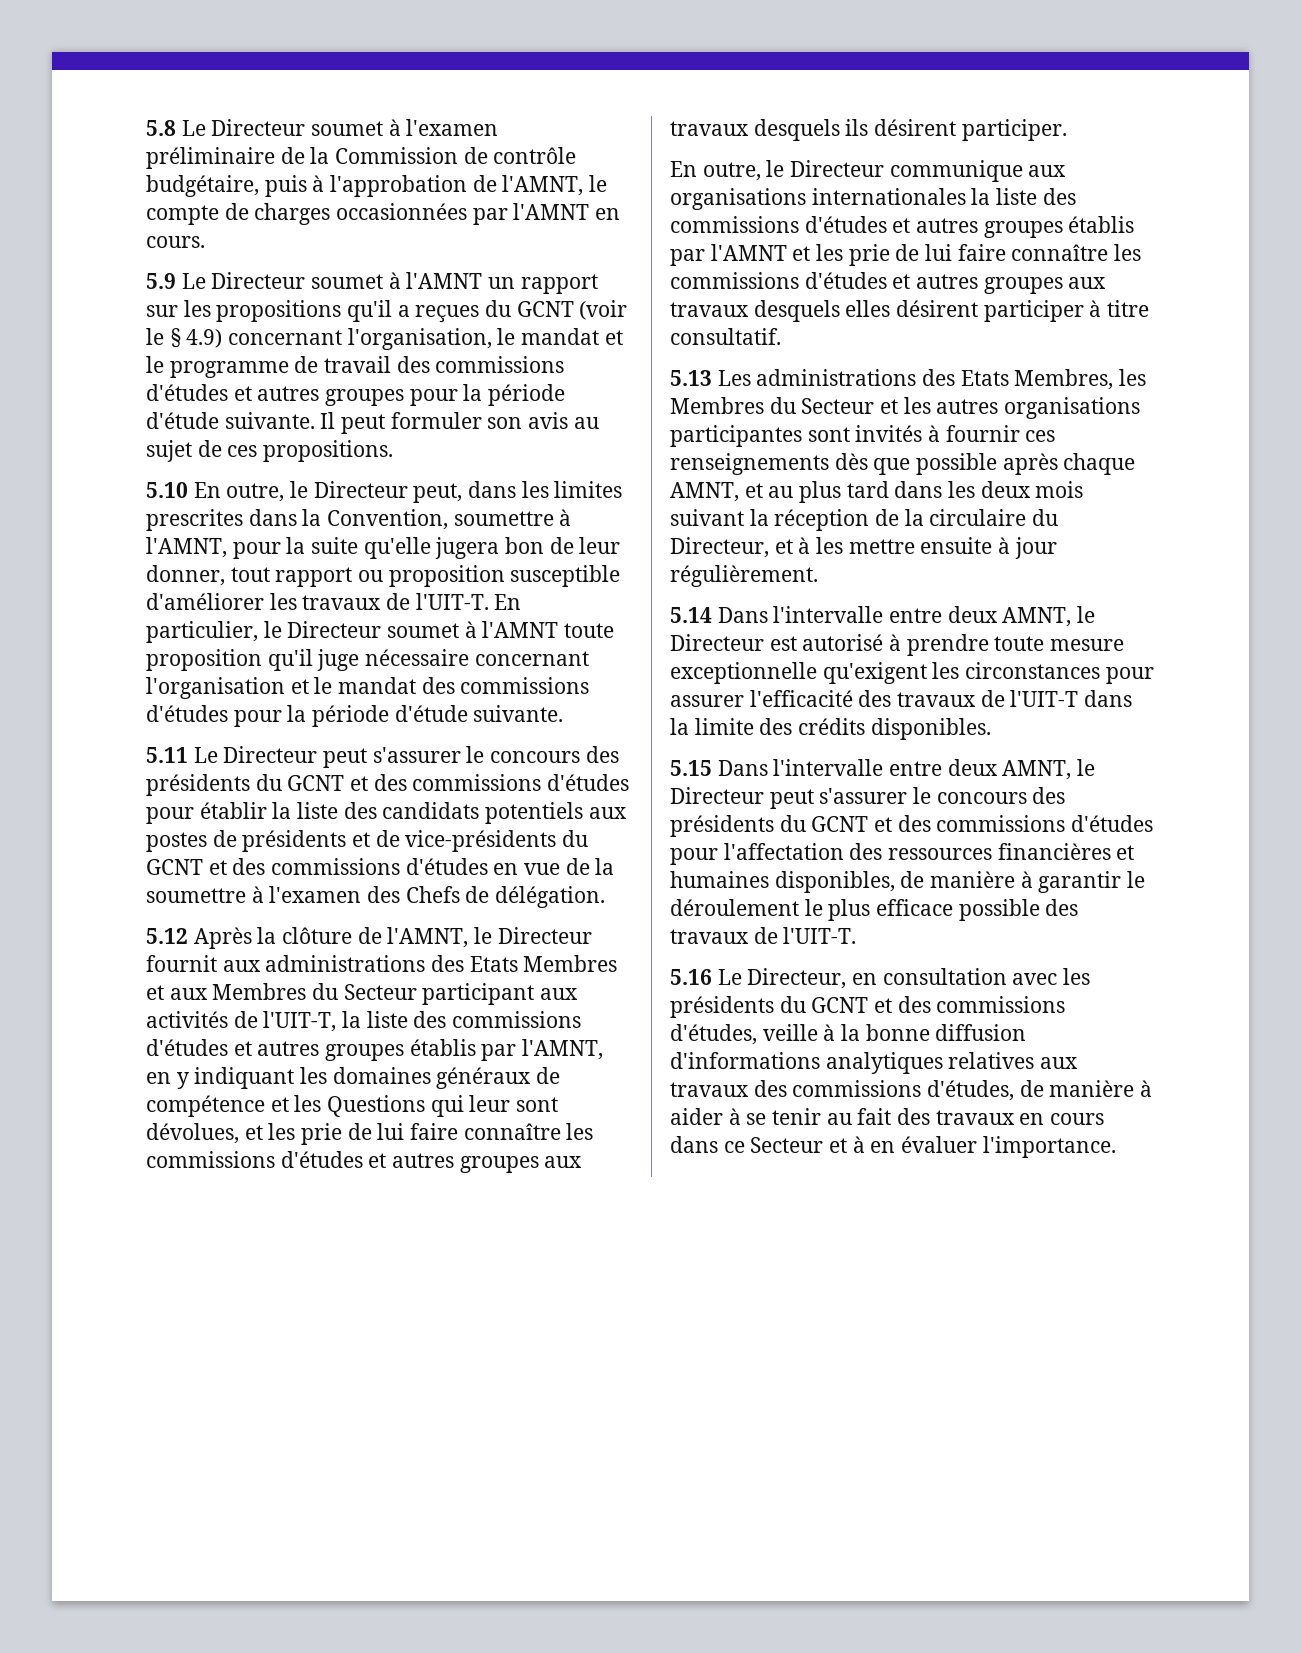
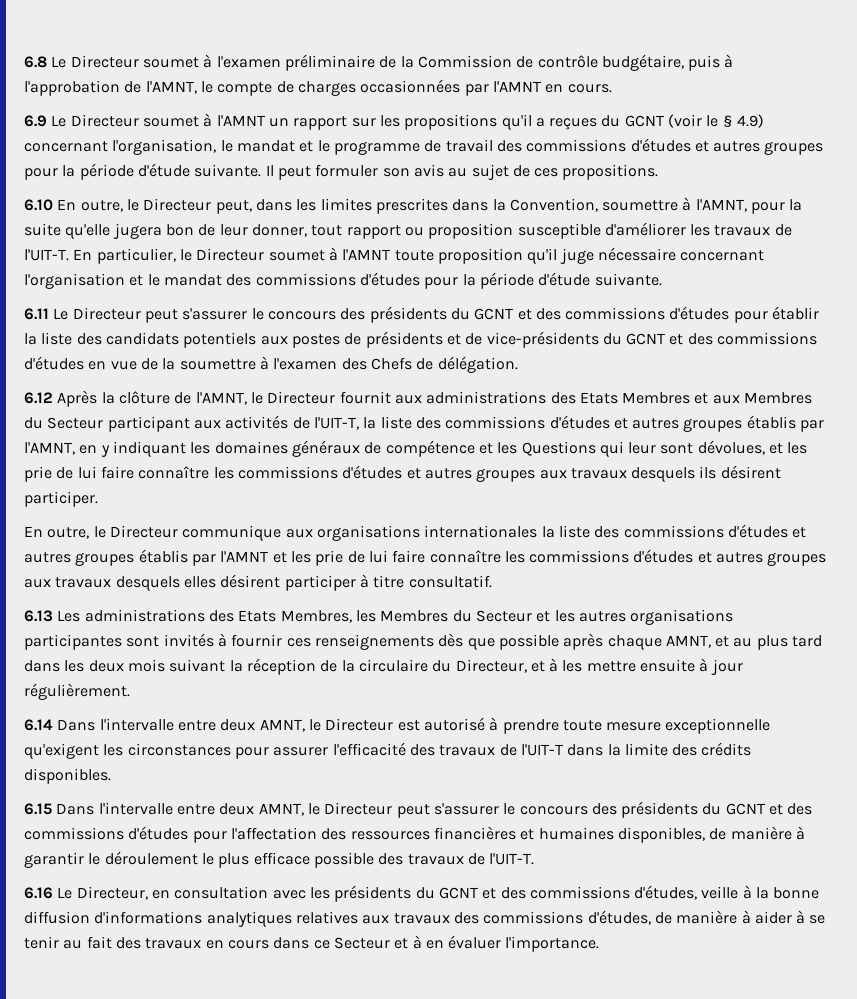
[146,120,176,136] 5.8 -> [24,56,47,68] 6.8
[146,273,176,289] 5.9 -> [24,115,47,127] 6.9
[146,482,188,498] 5.10 -> [24,199,53,211] 6.10
[146,747,188,763] 5.11 -> [24,308,49,320] 6.11
[146,928,188,944] 5.12 -> [24,392,53,404] 6.12
[670,370,712,386] 5.13 -> [24,610,53,622] 6.13
[670,607,712,623] 5.14 -> [24,719,53,731] 6.14
[670,760,712,776] 5.15 -> [24,803,52,815] 6.15
[670,969,712,985] 5.16 -> [24,887,53,899] 6.16

